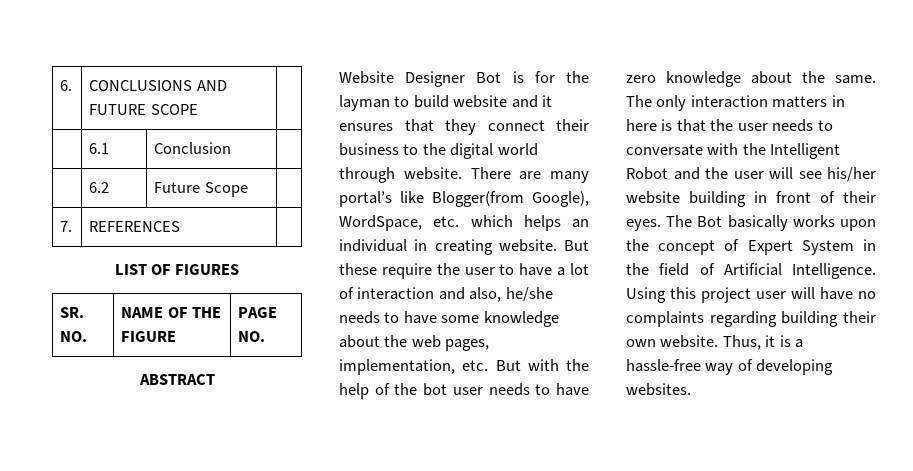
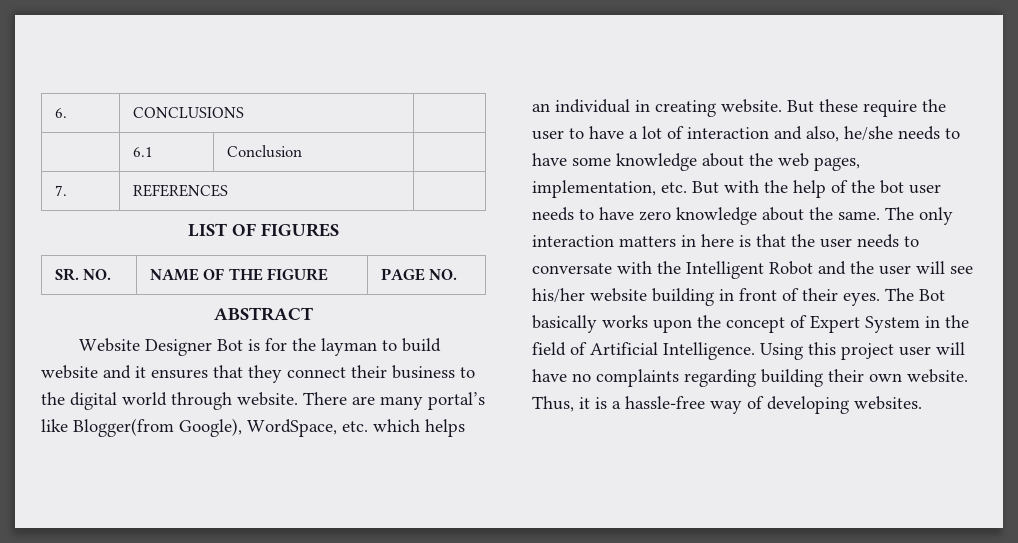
[196,80,227,91] [89,104,198,115] AND FUTURE SCOPE -> (244, 112) none
[89,182,110,193] [154,182,248,197] // | 6.2 | Future Scope | -> (302, 151) none

